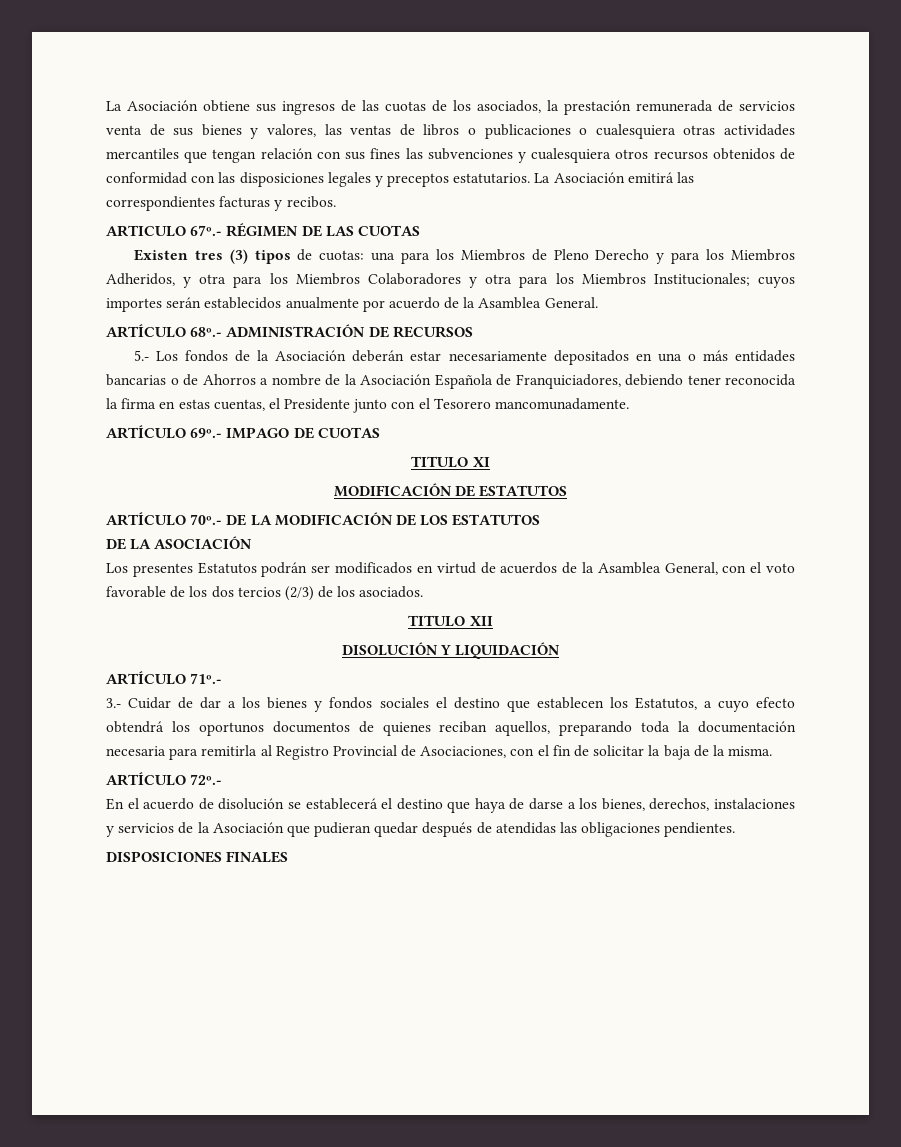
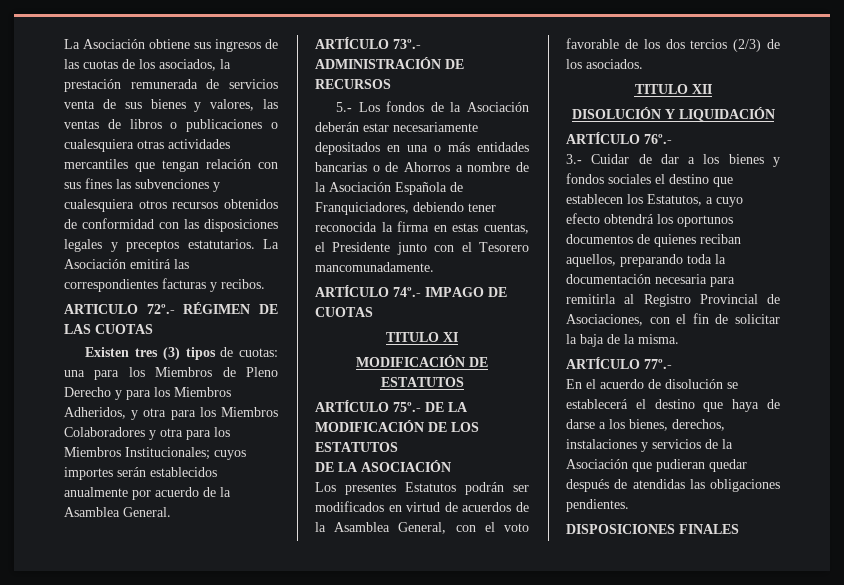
[190,225,223,236] 67º.- -> [146,304,175,314] 72º.-
[190,327,223,337] 68º.- -> [393,39,421,49] 73º.-
[190,428,223,438] 69º.- -> [393,287,421,297] 74º.-
[190,514,223,525] 70º.- -> [393,402,421,412] 75º.-
[190,673,223,684] 71º.- -> [644,134,672,144] 76º.-
[190,774,223,785] 72º.- -> [644,359,672,369] 77º.-

